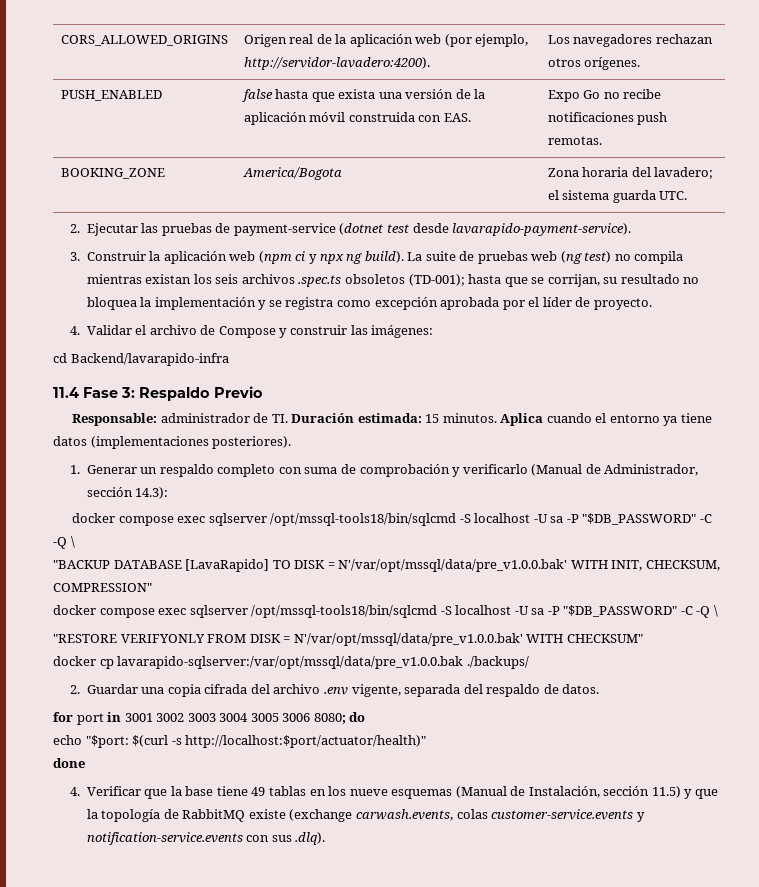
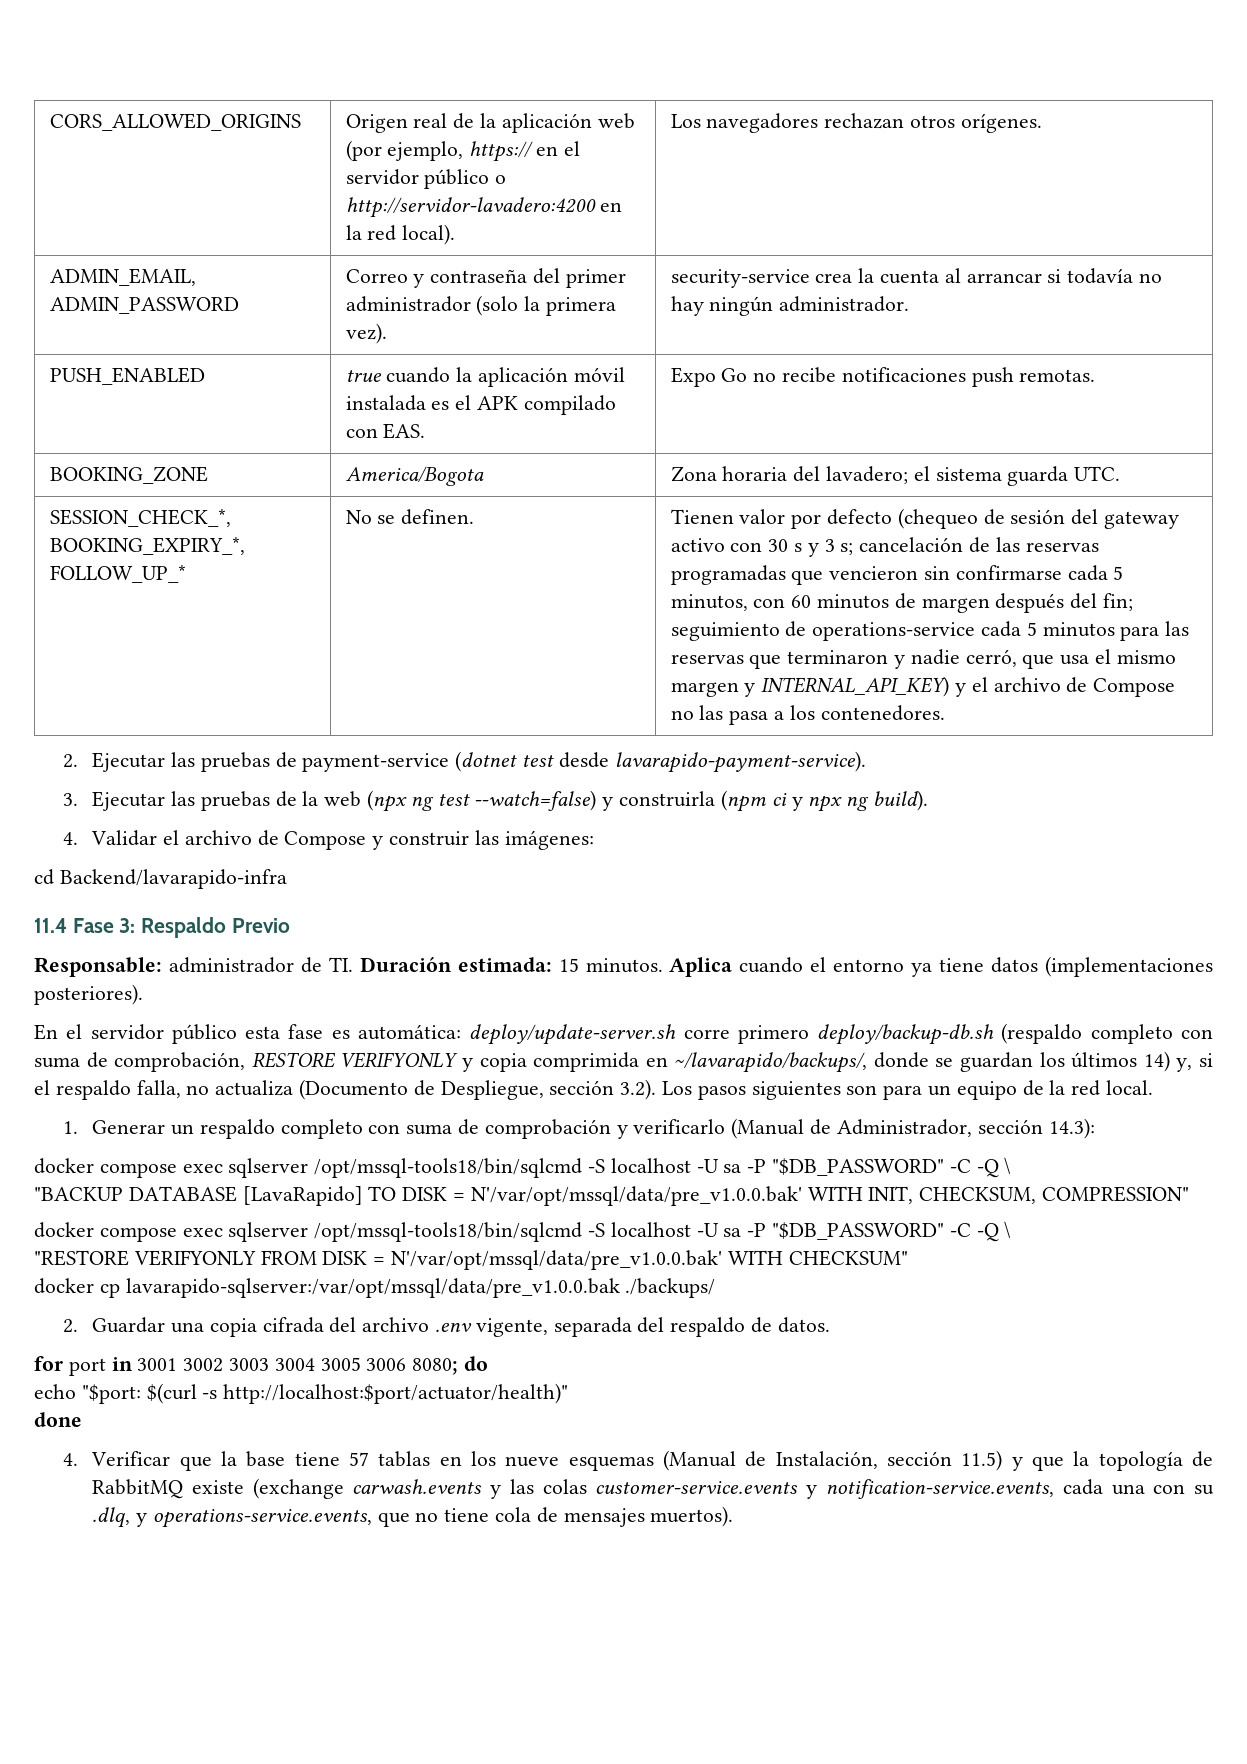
[243,57,430,70] http://servidor-lavadero:4200). -> [469,141,580,162] [345,169,507,189] [345,197,623,218] [345,224,456,245] https:// en el servidor público o http://servidor-lavadero:4200 en la red local).
[60,90,162,101] [241,89,486,102] [243,112,415,125] PUSH_ENABLED | false hasta que exista una versión de la aplicación móvil construida -> [49,268,196,286] [49,297,239,314] [345,268,626,288] [345,295,616,316] [345,323,387,344] [670,268,1162,288] [670,296,910,316] [49,367,205,385] [345,367,625,387] [345,395,616,415] ADMIN_EMAIL, ADMIN_PASSWORD | Correo y contraseña del primer administrador (solo la primera vez). | security-service crea la cuenta al arrancar si todavía no hay ningún administrador. // PUSH_ENABLED | true cuando la aplicación móvil instalada es el APK compilado
(688, 195) none -> [49,509,231,527] [49,537,245,555] [49,565,186,583] [345,509,475,525] [670,508,1179,529] [670,537,1099,557] [670,565,1124,585] [670,593,1133,613] [670,621,1190,641] [670,649,1176,669] [670,676,1176,697] [670,705,945,725] // SESSION_CHECK_*, BOOKING_EXPIRY_*, FOLLOW_UP_* | No se definen. | Tienen valor por defecto (chequeo de sesión del gateway activo con 30 s y 3 s; cancelación de las reservas programadas que vencieron sin confirmarse cada 5 minutos, con 60 minutos de margen después del fin; seguimiento de operations-service cada 5 minutos para las reservas que terminaron y nadie cerró, que usa el mismo margen y INTERNAL_API_KEY) y el archivo de Compose no las pasa a los contenedores.
[86,251,256,264] Construir la aplicación web -> [92,790,716,812] Ejecutar las pruebas de la web (npx ng test --watch=false) y construirla
[407,251,684,264] [86,274,700,287] [86,297,652,310] La suite de pruebas web (ng test) no compila mientras existan los seis archivos .spec.ts obsoletos (TD-001); hasta que se corrijan, su resultado no bloquea la implementación y se registra como excepción aprobada por el líder de proyecto. -> (928, 800) none
(292, 442) none -> [34,1023,1213,1045] [34,1051,1213,1073] [34,1079,1154,1100] // En el servidor público esta fase es automática: deploy/update-server.sh corre primero deploy/backup-db.sh (respaldo completo con suma de comprobación, RESTORE VERIFYONLY y copia comprimida en ~/lavarapido/backups/, donde se guardan los últimos 14) y, si el respaldo falla, no actualiza (Documento de Despliegue, sección 3.2). Los pasos siguientes son para un equipo de la red local.
[251,787,266,796] 49 -> [348,1452,369,1466] 57
[356,809,645,822] [86,832,326,845] carwash.events, colas customer-service.events y notification-service.events con sus .dlq). -> [352,1479,1215,1499] [92,1506,734,1528] carwash.events y las colas customer-service.events y notification-service.events, cada una con su .dlq, y operations-service.events, que no tiene cola de mensajes muertos).

